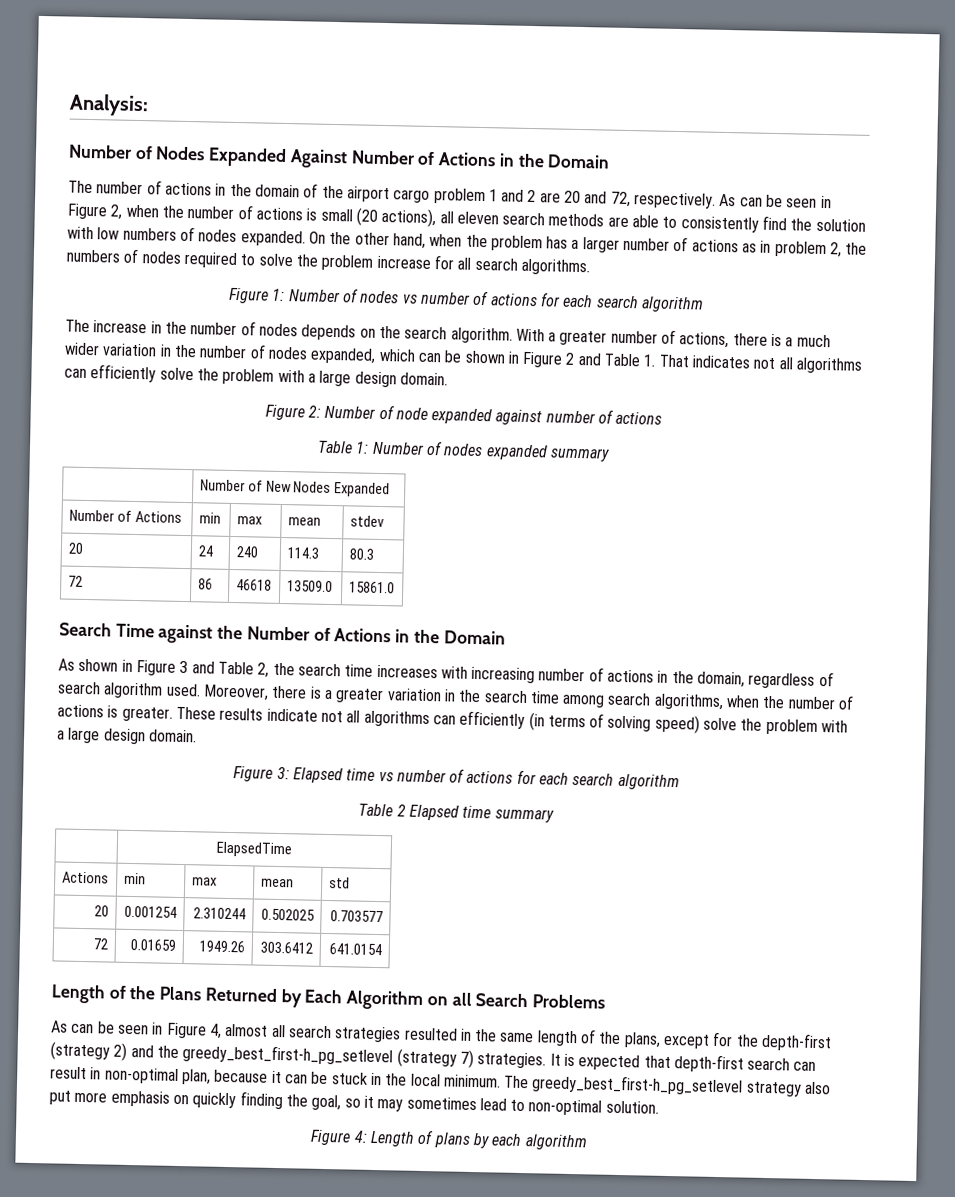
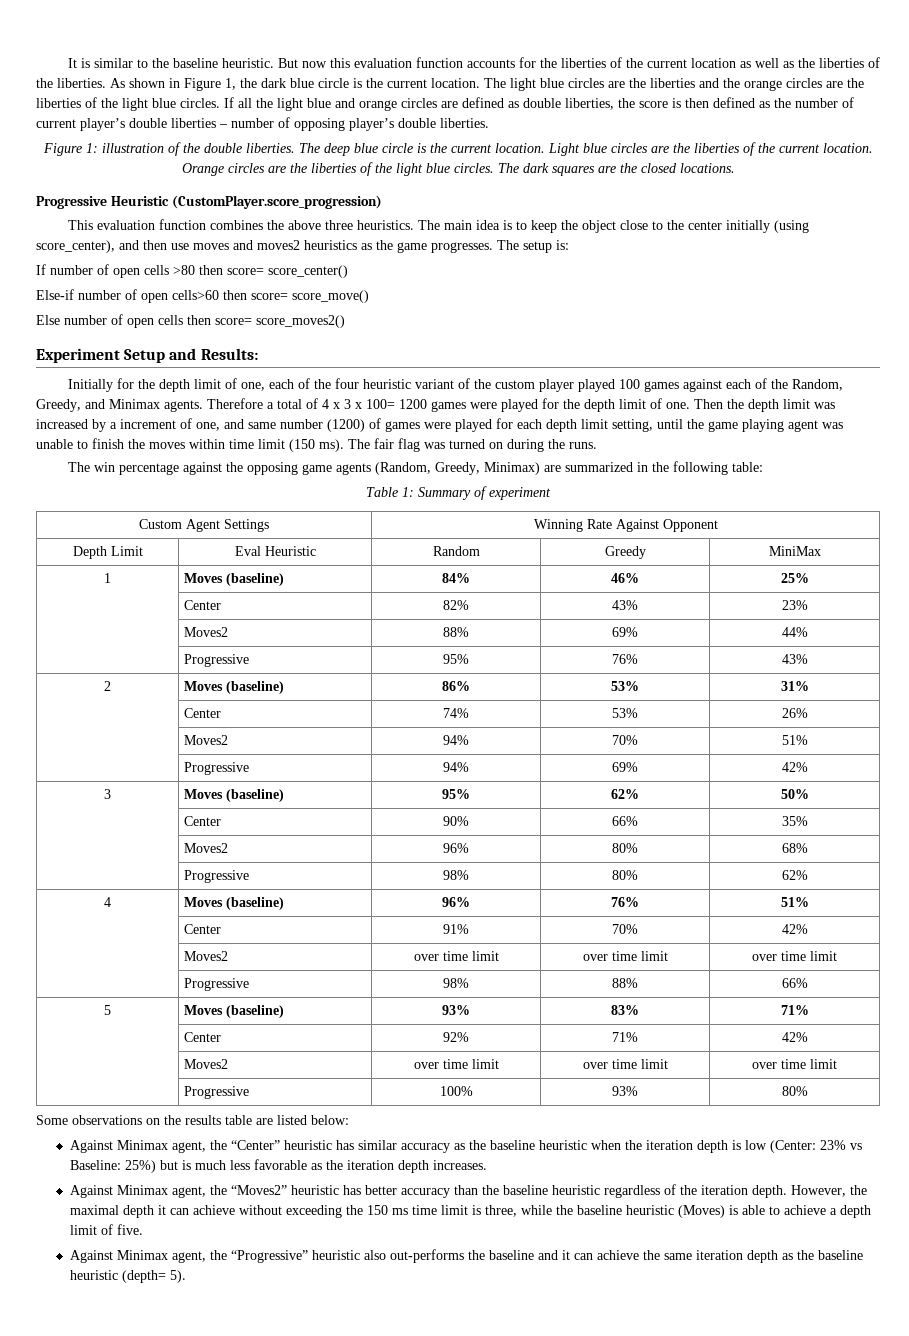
[69,93,149,117] [68,144,611,169] [68,180,832,209] [67,203,866,233] [67,226,868,258] [66,248,590,276] [228,287,704,313] [65,319,831,349] [64,342,863,374] [64,364,448,388] [264,404,663,426] [317,440,610,462] [199,479,391,498] [68,509,182,523] [198,512,221,524] [236,516,262,525] [287,517,321,526] [349,515,384,528] [67,542,84,554] [197,545,214,557] [235,546,259,558] [286,547,320,559] [348,548,374,560] [67,575,83,587] [197,578,213,590] [235,579,272,591] [286,580,333,593] [348,581,395,594] [59,622,506,645] [58,658,834,689] [57,681,855,711] [57,704,849,735] [57,727,197,745] [233,766,680,791] [358,803,554,823] [216,841,292,858] [61,871,109,884] [123,872,146,885] [191,877,217,886] [260,878,294,888] [328,877,350,889] [94,905,110,917] [124,905,178,918] [193,907,247,920] [261,908,316,921] [330,910,384,923] [93,938,109,950] [130,938,177,951] [199,940,246,953] [260,941,314,954] [329,943,383,956] [51,984,605,1010] [51,1020,833,1052] [50,1041,817,1073] [50,1066,832,1097] [49,1090,659,1116] [310,1129,588,1151] Analysis: // Number of Nodes Expanded Against Number of Actions in the Domain // The number of actions in the domain of the airport cargo problem 1 and 2 are 20 and 72, respectively. As can be seen in Figure 2, when the number of actions is small (20 actions), all eleven search methods are able to consistently find the solution with low numbers of nodes expanded. On the other hand, when the problem has a larger number of actions as in problem 2, the numbers of nodes required to solve the problem increase for all search algorithms. // Figure 1: Number of nodes vs number of actions for each search algorithm // The increase in the number of nodes depends on the search algorithm. With a greater number of actions, there is a much wider variation in the number of nodes expanded, which can be shown in Figure 2 and Table 1. That indicates not all algorithms can efficiently solve the problem with a large design domain. // Figure 2: Number of node expanded against number of actions // Table 1: Number of nodes expanded summary // | Number of New Nodes Expanded // Number of Actions | min | max | mean | stdev // 20 | 24 | 240 | 114.3 | 80.3 // 72 | 86 | 46618 | 13509.0 | 15861.0 // Search Time against the Number of Actions in the Domain // As shown in Figure 3 and Table 2, the search time increases with increasing number of actions in the domain, regardless of search algorithm used. Moreover, there is a greater variation in the search time among search algorithms, when the number of actions is greater. These results indicate not all algorithms can efficiently (in terms of solving speed) solve the problem with a large design domain. // Figure 3: Elapsed time vs number of actions for each search algorithm // Table 2 Elapsed time summary // | ElapsedTime // Actions | min | max | mean | std // 20 | 0.001254 | 2.310244 | 0.502025 | 0.703577 // 72 | 0.01659 | 1949.26 | 303.6412 | 641.0154 // Length of the Plans Returned by Each Algorithm on all Search Problems // As can be seen in Figure 4, almost all search strategies resulted in the same length of the plans, except for the depth-first (strategy 2) and the greedy_best_first-h_pg_setlevel (strategy 7) strategies. It is expected that depth-first search can result in non-optimal plan, because it can be stuck in the local minimum. The greedy_best_first-h_pg_setlevel strategy also put more emphasis on quickly finding the goal, so it may sometimes lead to non-optimal solution. // Figure 4: Length of plans by each algorithm -> [67,57,880,68] [36,78,864,91] [36,97,854,111] [36,117,489,131] [42,142,873,156] [181,162,735,176] [36,195,382,209] [67,219,809,233] [36,240,569,253] [36,264,348,278] [36,289,369,303] [36,314,345,328] [36,348,258,363] [67,378,843,392] [36,398,835,412] [36,418,843,432] [36,438,597,452] [67,461,763,475] [366,486,551,500] [139,519,269,532] [533,519,718,532] [72,546,143,559] [234,546,316,556] [432,546,480,556] [604,546,646,559] [768,546,821,556] [104,573,111,583] [184,573,285,586] [442,573,470,583] [611,573,639,583] [780,573,809,583] [184,600,222,610] [443,600,469,610] [612,600,638,610] [781,600,808,610] [184,627,229,637] [443,627,469,637] [612,627,638,637] [781,627,808,637] [184,654,250,667] [443,654,469,664] [612,654,638,664] [781,654,808,664] [104,681,111,691] [184,681,285,694] [442,681,470,691] [611,681,639,691] [780,681,809,691] [184,708,222,718] [443,708,469,718] [612,708,638,718] [781,708,808,718] [184,735,229,745] [443,735,469,745] [612,735,638,745] [781,735,808,745] [184,762,250,775] [443,762,469,772] [612,762,638,772] [781,762,808,772] [104,789,111,799] [184,789,285,802] [442,789,470,799] [611,789,639,799] [780,789,809,799] [184,816,222,826] [443,816,469,826] [612,816,638,826] [781,816,808,826] [184,843,229,853] [443,843,469,853] [612,843,638,853] [781,843,808,853] [184,870,250,883] [443,870,469,880] [612,870,638,880] [781,870,808,880] [104,897,111,907] [184,897,285,910] [442,897,470,907] [611,897,639,907] [780,897,809,907] [184,924,222,934] [443,924,469,934] [612,924,638,934] [781,924,808,934] [184,951,229,961] [413,951,499,961] [582,951,668,961] [752,951,837,961] [184,978,250,991] [443,978,469,988] [612,978,638,988] [781,978,808,988] [104,1005,111,1015] [184,1005,285,1018] [442,1005,470,1015] [611,1005,639,1015] [780,1005,809,1015] [184,1032,222,1042] [443,1032,469,1042] [612,1032,638,1042] [781,1032,808,1042] [184,1059,229,1069] [413,1059,499,1069] [582,1059,668,1069] [752,1059,837,1069] [184,1086,250,1099] [439,1086,473,1096] [612,1086,638,1096] [781,1086,808,1096] [36,1115,349,1125] [69,1140,862,1153] [69,1159,487,1173] [69,1184,867,1198] [69,1205,871,1218] [69,1224,143,1235] [69,1249,863,1263] [69,1270,186,1283] It is similar to the baseline heuristic. But now this evaluation function accounts for the liberties of the current location as well as the liberties of the liberties. As shown in Figure 1, the dark blue circle is the current location. The light blue circles are the liberties and the orange circles are the liberties of the light blue circles. If all the light blue and orange circles are defined as double liberties, the score is then defined as the number of current player’s double liberties – number of opposing player’s double liberties. // Figure 1: illustration of the double liberties. The deep blue circle is the current location. Light blue circles are the liberties of the current location. Orange circles are the liberties of the light blue circles. The dark squares are the closed locations. // Progressive Heuristic (CustomPlayer.score_progression) // This evaluation function combines the above three heuristics. The main idea is to keep the object close to the center initially (using score_center), and then use moves and moves2 heuristics as the game progresses. The setup is: // If number of open cells >80 then score= score_center() // Else-if number of open cells>60 then score= score_move() // Else number of open cells then score= score_moves2() // Experiment Setup and Results: // Initially for the depth limit of one, each of the four heuristic variant of the custom player played 100 games against each of the Random, Greedy, and Minimax agents. Therefore a total of 4 x 3 x 100= 1200 games were played for the depth limit of one. Then the depth limit was increased by a increment of one, and same number (1200) of games were played for each depth limit setting, until the game playing agent was unable to finish the moves within time limit (150 ms). The fair flag was turned on during the runs. // The win percentage against the opposing game agents (Random, Greedy, Minimax) are summarized in the following table: // Table 1: Summary of experiment // Custom Agent Settings | Winning Rate Against Opponent // Depth Limit | Eval Heuristic | Random | Greedy | MiniMax // 1 | Moves (baseline) | 84% | 46% | 25% // | Center | 82% | 43% | 23% // | Moves2 | 88% | 69% | 44% // | Progressive | 95% | 76% | 43% // 2 | Moves (baseline) | 86% | 53% | 31% // | Center | 74% | 53% | 26% // | Moves2 | 94% | 70% | 51% // | Progressive | 94% | 69% | 42% // 3 | Moves (baseline) | 95% | 62% | 50% // | Center | 90% | 66% | 35% // | Moves2 | 96% | 80% | 68% // | Progressive | 98% | 80% | 62% // 4 | Moves (baseline) | 96% | 76% | 51% // | Center | 91% | 70% | 42% // | Moves2 | over time limit | over time limit | over time limit // | Progressive | 98% | 88% | 66% // 5 | Moves (baseline) | 93% | 83% | 71% // | Center | 92% | 71% | 42% // | Moves2 | over time limit | over time limit | over time limit // | Progressive | 100% | 93% | 80% // Some observations on the results table are listed below: // Against Minimax agent, the “Center” heuristic has similar accuracy as the baseline heuristic when the iteration depth is low (Center: 23% vs Baseline: 25%) but is much less favorable as the iteration depth increases. // Against Minimax agent, the “Moves2” heuristic has better accuracy than the baseline heuristic regardless of the iteration depth. However, the maximal depth it can achieve without exceeding the 150 ms time limit is three, while the baseline heuristic (Moves) is able to achieve a depth limit of five. // Against Minimax agent, the “Progressive” heuristic also out-performs the baseline and it can achieve the same iteration depth as the baseline heuristic (depth= 5).

